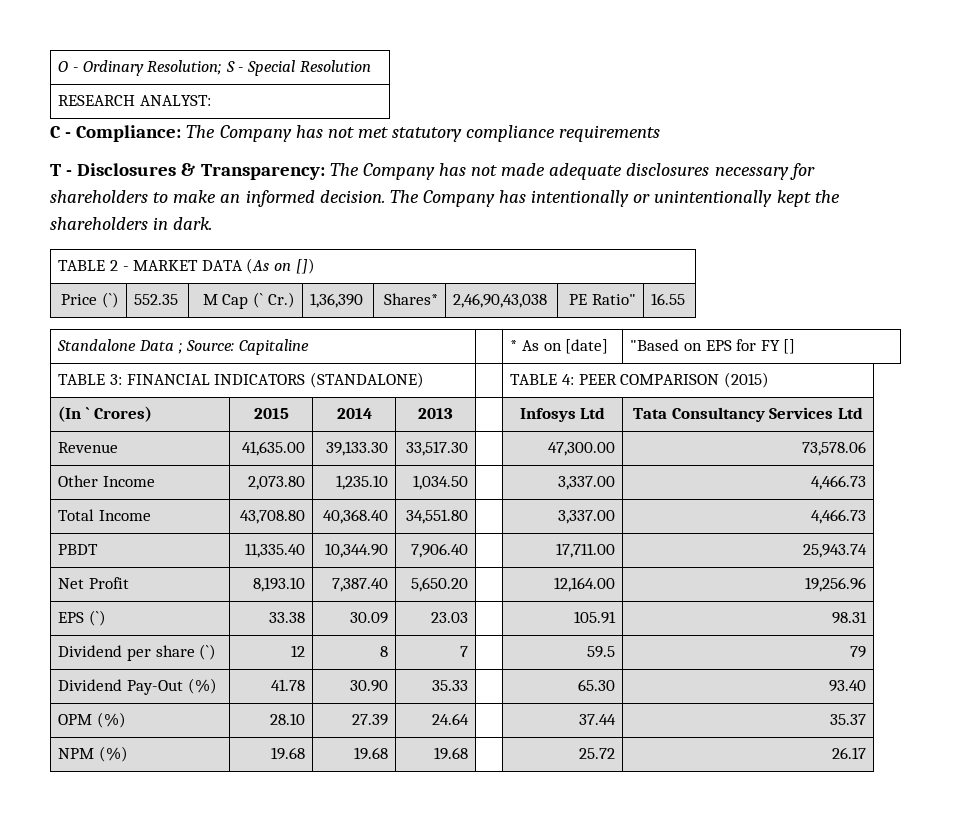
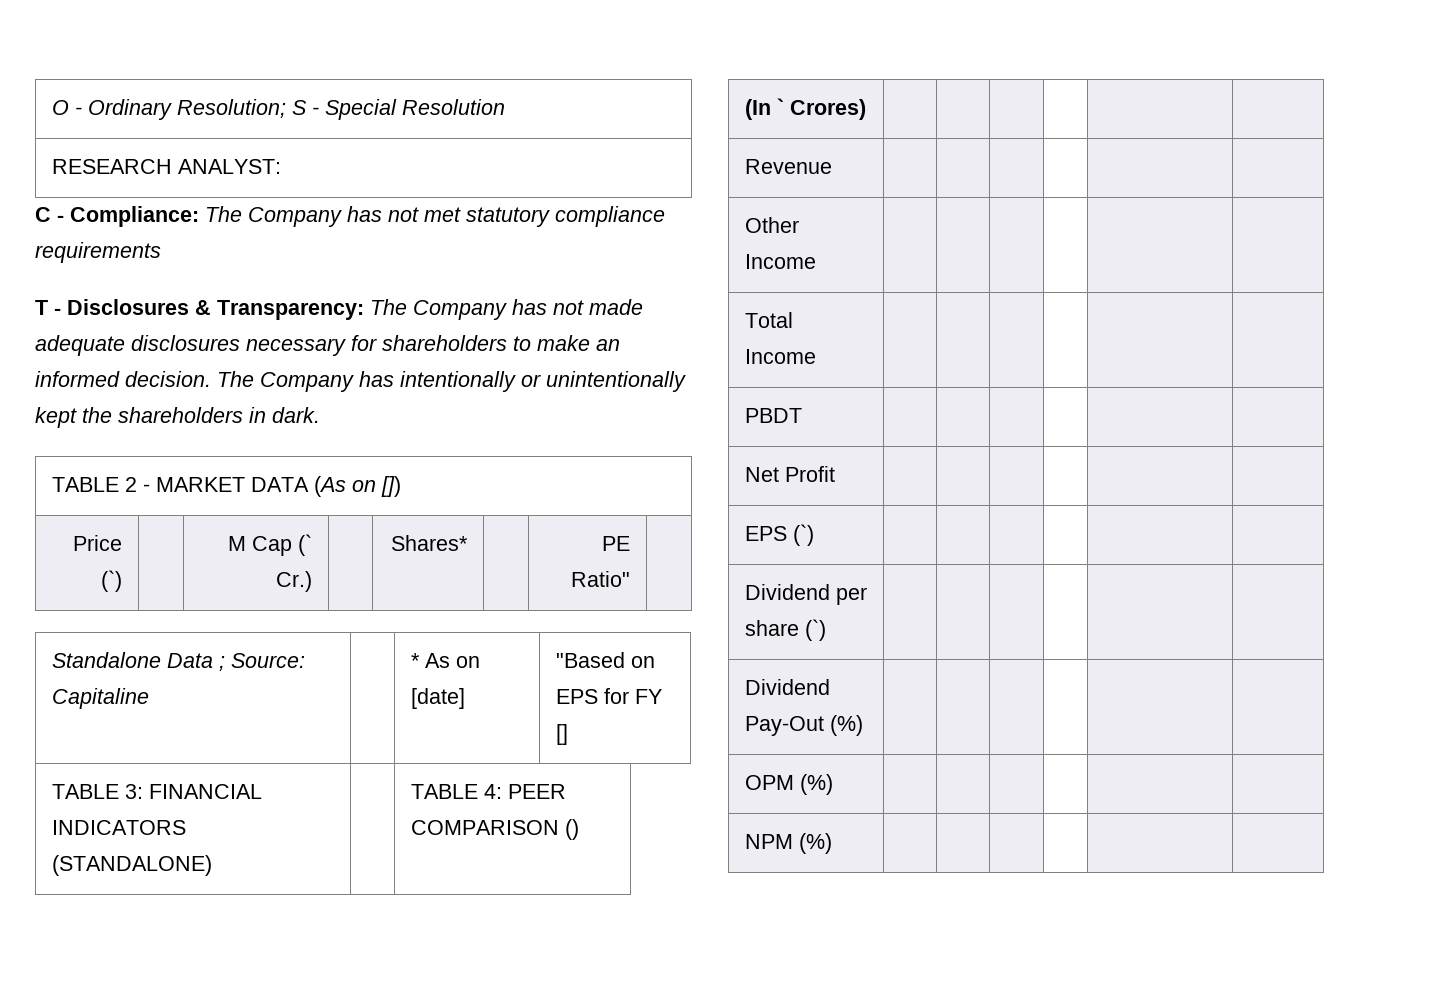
[134,294,179,305] 552.35 -> (123, 581) none
[310,293,364,308] 1,36,390 -> (313, 581) none
[453,293,548,308] 2,46,90,43,038 -> (469, 543) none
[651,293,686,305] 16.55 -> (631, 579) none
[723,372,769,388] (2015) -> [564,819,579,840] ()
[253,408,289,419] [336,408,372,419] [418,408,453,419] [519,407,606,422] [633,407,863,422] [58,442,119,453] [241,441,305,456] [325,441,388,456] [405,441,468,456] [547,442,615,456] [801,441,866,456] [58,475,156,487] [247,476,305,490] [335,475,388,490] [412,475,468,490] [557,476,615,490] [810,475,866,490] [58,509,152,521] [239,510,305,524] [322,509,388,524] [405,509,468,524] [557,510,615,524] [810,509,866,524] [58,544,99,555] [244,543,305,558] [324,543,388,558] [410,543,468,558] [555,543,615,558] [802,544,867,558] [58,577,130,589] [252,577,305,592] [331,578,388,592] [410,577,468,592] [553,577,615,592] [804,577,866,592] [58,610,107,626] [268,612,305,623] [349,612,388,624] [430,612,468,623] [573,611,616,624] [831,611,867,624] [58,644,217,661] [290,645,305,657] [379,646,388,657] [459,646,468,657] [586,646,615,658] [849,646,866,658] [58,678,217,695] [270,679,305,691] [349,680,388,692] [431,680,468,691] [577,679,615,691] [828,680,866,692] [58,712,127,728] [269,713,305,725] [351,714,388,726] [431,713,469,725] [578,714,616,725] [829,714,866,725] [58,746,129,762] [270,747,305,760] [353,747,388,760] [433,747,468,760] [578,748,615,759] [831,747,866,759] 2015 | 2014 | 2013 | | Infosys Ltd | Tata Consultancy Services Ltd // Revenue | 41,635.00 | 39,133.30 | 33,517.30 | | 47,300.00 | 73,578.06 // Other Income | 2,073.80 | 1,235.10 | 1,034.50 | | 3,337.00 | 4,466.73 // Total Income | 43,708.80 | 40,368.40 | 34,551.80 | | 3,337.00 | 4,466.73 // PBDT | 11,335.40 | 10,344.90 | 7,906.40 | | 17,711.00 | 25,943.74 // Net Profit | 8,193.10 | 7,387.40 | 5,650.20 | | 12,164.00 | 19,256.96 // EPS (`) | 33.38 | 30.09 | 23.03 | | 105.91 | 98.31 // Dividend per share (`) | 12 | 8 | 7 | | 59.5 | 79 // Dividend Pay-Out (%) | 41.78 | 30.90 | 35.33 | | 65.30 | 93.40 // OPM (%) | 28.10 | 27.39 | 24.64 | | 37.44 | 35.37 // NPM (%) | 19.68 | 19.68 | 19.68 | | 25.72 | 26.17 -> [744,159,832,174] [744,217,799,233] [744,254,816,269] [744,312,793,328] [744,349,816,364] [744,408,802,423] [744,466,835,482] [744,524,814,546] [744,584,867,605] [744,619,826,641] [744,679,830,695] [744,715,863,736] [744,774,833,795] [744,833,832,854] | | | | | // Revenue | | | | | | // Other Income | | | | | | // Total Income | | | | | | // PBDT | | | | | | // Net Profit | | | | | | // EPS (`) | | | | | | // Dividend per share (`) | | | | | | // Dividend Pay-Out (%) | | | | | | // OPM (%) | | | | | | // NPM (%) | | | | | |

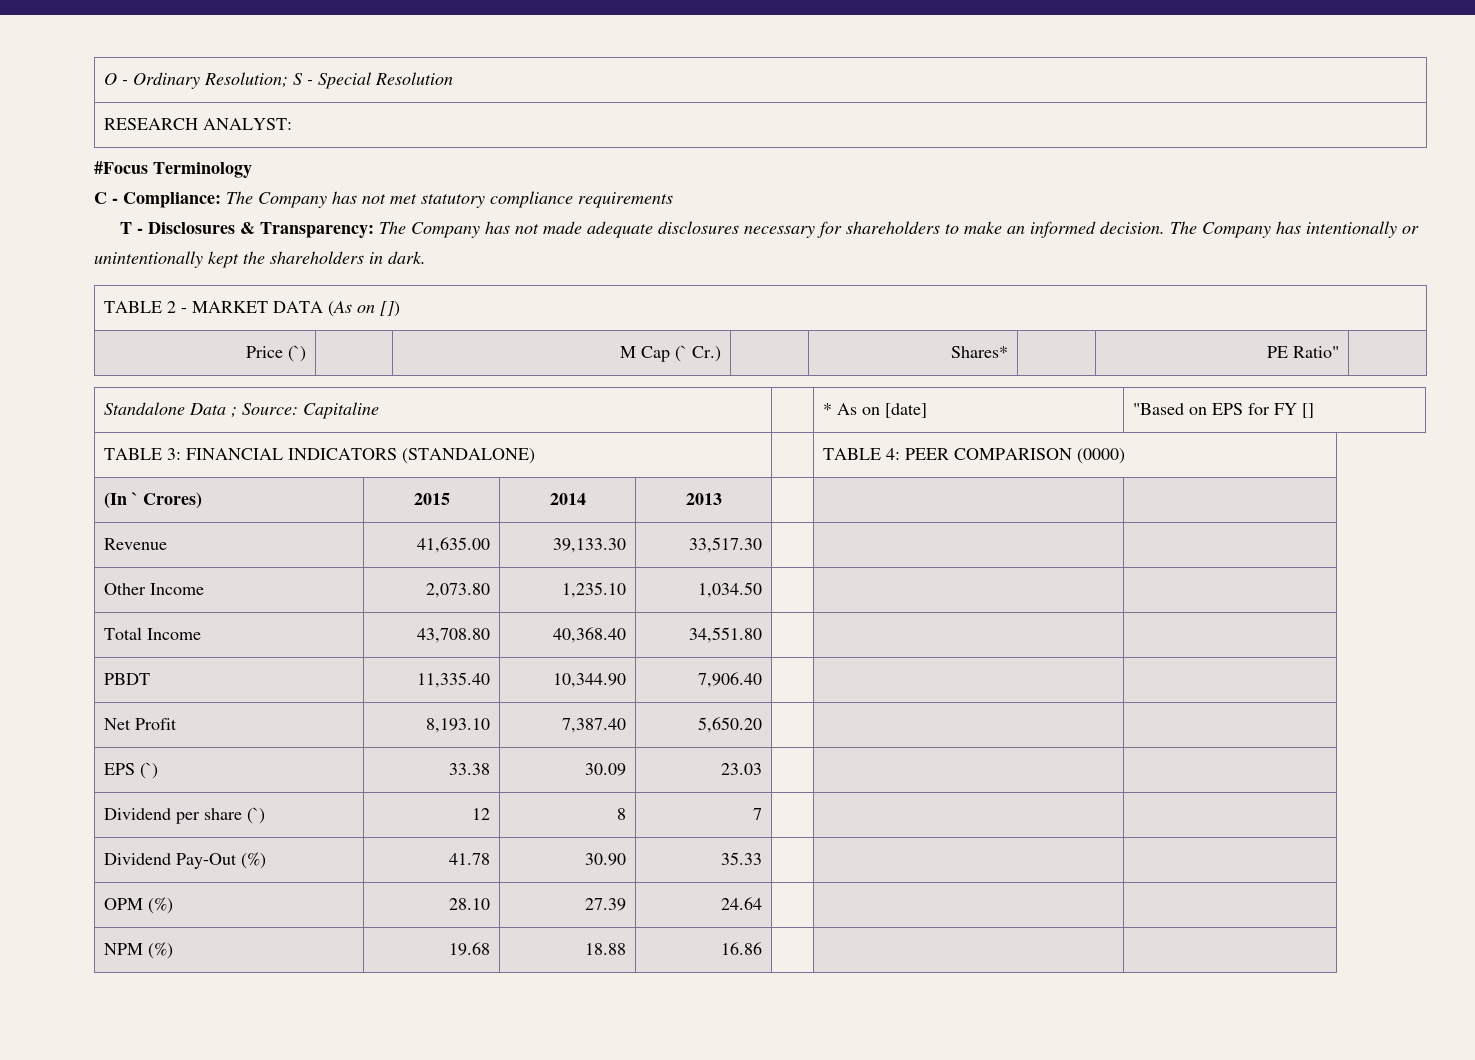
(281, 166) none -> [94,161,252,178] // #Focus Terminology
[564,819,579,840] () -> [1076,448,1125,464] (0000)
[744,159,832,174] | | | | | // Revenue | | | -> [413,493,450,505] [549,493,586,505] [685,493,722,505] [103,538,167,550] [417,537,491,553] [553,538,627,553] [689,537,763,553] 2015 | 2014 | 2013 | | | // Revenue | 41,635.00 | 39,133.30 | 33,517.30
(816, 261) | | -> [426,583,491,598] [562,582,627,598] [698,582,763,598] 2,073.80 | 1,235.10 | 1,034.50
[744,408,802,423] | | | | | // PBDT | | | -> [417,628,491,643] [553,627,627,643] [689,627,763,643] [103,673,150,685] [417,672,491,688] [553,673,627,688] [698,672,763,688] 43,708.80 | 40,368.40 | 34,551.80 | | | // PBDT | 11,335.40 | 10,344.90 | 7,906.40
(835, 474) | | -> [426,718,491,733] [562,718,627,733] [698,717,763,733] 8,193.10 | 7,387.40 | 5,650.20
(814, 535) | | -> [449,763,491,775] [585,763,627,776] [721,763,763,775] 33.38 | 30.09 | 23.03
(826, 630) | | -> [472,808,491,820] [617,808,627,820] [753,808,763,820] 12 | 8 | 7
(863, 725) | | -> [449,853,491,865] [585,853,627,866] [721,852,763,865] 41.78 | 30.90 | 35.33
(833, 784) | | -> [449,898,491,910] [585,898,627,911] [721,897,763,910] 28.10 | 27.39 | 24.64
(832, 843) | | -> [449,942,491,956] [585,943,627,955] [721,942,763,955] 19.68 | 18.88 | 16.86

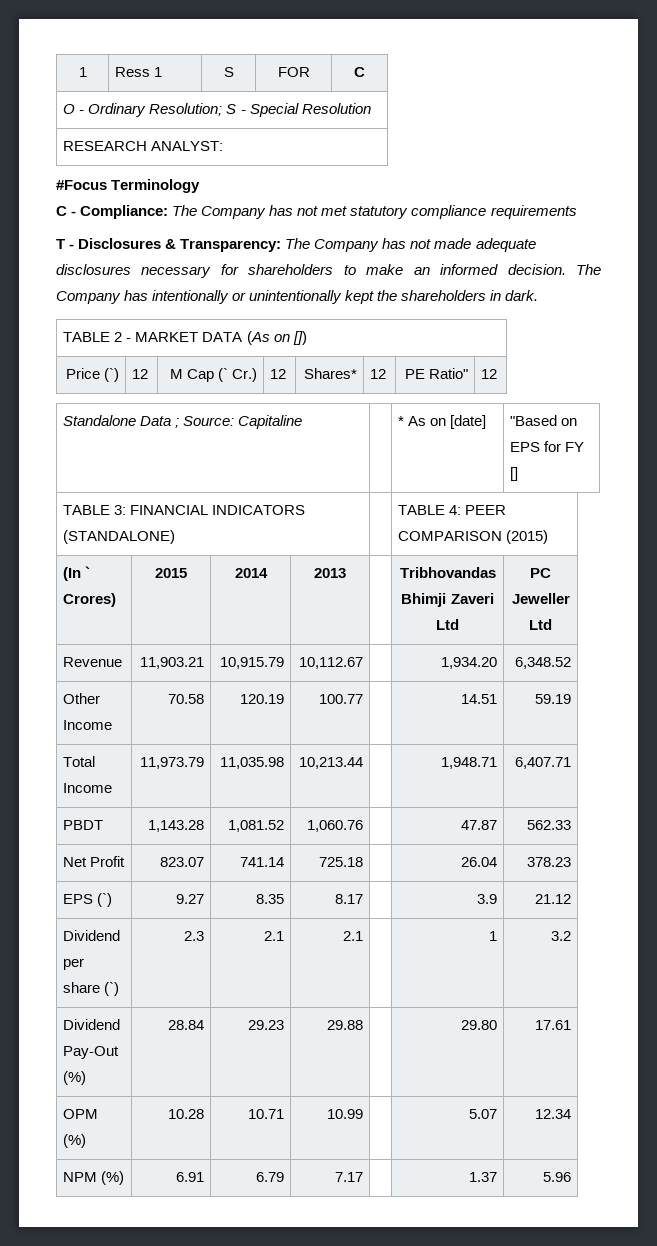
(103, 78) none -> [78,67,87,77] [115,67,163,77] [223,67,234,77] [277,67,310,77] [354,67,365,77] 1 | Ress 1 | S | FOR | C //
(307, 353) none -> [132,369,149,379] 12
(722, 354) none -> [270,369,287,379] 12
(1009, 352) none -> [370,369,387,379] 12
(1340, 352) none -> [481,369,498,379] 12
[1076,448,1125,464] (0000) -> [506,530,549,544] (2015)
[103,538,167,550] [417,537,491,553] [553,538,627,553] [689,537,763,553] [103,583,204,595] [426,583,491,598] [562,582,627,598] [698,582,763,598] [103,627,201,640] [417,628,491,643] [553,627,627,643] [689,627,763,643] [103,673,150,685] [417,672,491,688] [553,673,627,688] [698,672,763,688] [103,718,177,730] [426,718,491,733] [562,718,627,733] [698,717,763,733] [103,762,158,779] [449,763,491,775] [585,763,627,776] [721,763,763,775] [103,807,265,824] [472,808,491,820] [617,808,627,820] [753,808,763,820] [103,852,266,869] [449,853,491,865] [585,853,627,866] [721,852,763,865] [103,897,173,914] [449,898,491,910] [585,898,627,911] [721,897,763,910] [103,942,173,959] [449,942,491,956] [585,943,627,955] [721,942,763,955] | // Revenue | 41,635.00 | 39,133.30 | 33,517.30 | | | // Other Income | 2,073.80 | 1,235.10 | 1,034.50 | | | // Total Income | 43,708.80 | 40,368.40 | 34,551.80 | | | // PBDT | 11,335.40 | 10,344.90 | 7,906.40 | | | // Net Profit | 8,193.10 | 7,387.40 | 5,650.20 | | | // EPS (`) | 33.38 | 30.09 | 23.03 | | | // Dividend per share (`) | 12 | 8 | 7 | | | // Dividend Pay-Out (%) | 41.78 | 30.90 | 35.33 | | | // OPM (%) | 28.10 | 27.39 | 24.64 | | | // NPM (%) | 19.68 | 18.88 | 16.86 | | | -> [399,567,496,578] [401,593,494,607] [436,619,459,630] [530,568,551,578] [511,593,570,604] [529,619,552,630] [63,657,123,667] [139,657,204,669] [219,657,284,669] [298,657,363,669] [440,657,497,669] [514,657,571,669] [63,693,101,704] [63,720,113,730] [167,694,204,704] [239,694,284,704] [318,694,363,704] [460,694,497,704] [534,694,571,704] [63,756,96,767] [63,783,113,793] [139,757,204,769] [219,757,284,769] [298,757,363,769] [440,757,497,769] [514,757,571,769] [63,820,104,830] [147,820,204,832] [227,820,284,832] [306,820,363,832] [460,820,497,830] [526,820,571,830] [63,856,126,867] [159,857,204,867] [239,857,284,867] [318,857,363,867] [460,857,497,867] [526,857,571,867] [63,893,113,907] [175,894,204,904] [255,894,284,904] [334,894,363,904] [476,894,497,904] [534,894,571,904] [63,930,121,941] [63,958,85,970] [63,982,120,996] [183,931,204,941] [263,931,284,941] [342,931,363,941] [488,931,497,941] [550,931,571,941] [63,1019,121,1030] [63,1046,120,1059] [63,1071,87,1085] [167,1020,204,1030] [247,1020,284,1030] [326,1020,363,1030] [460,1020,497,1030] [534,1020,571,1030] [63,1109,99,1119] [63,1134,87,1148] [167,1109,204,1119] [247,1109,284,1119] [326,1109,363,1119] [468,1109,497,1119] [534,1109,571,1119] [63,1171,125,1185] [175,1172,204,1182] [255,1172,284,1182] [334,1172,363,1182] [468,1172,497,1182] [542,1172,571,1182] Tribhovandas Bhimji Zaveri Ltd | PC Jeweller Ltd // Revenue | 11,903.21 | 10,915.79 | 10,112.67 | | 1,934.20 | 6,348.52 // Other Income | 70.58 | 120.19 | 100.77 | | 14.51 | 59.19 // Total Income | 11,973.79 | 11,035.98 | 10,213.44 | | 1,948.71 | 6,407.71 // PBDT | 1,143.28 | 1,081.52 | 1,060.76 | | 47.87 | 562.33 // Net Profit | 823.07 | 741.14 | 725.18 | | 26.04 | 378.23 // EPS (`) | 9.27 | 8.35 | 8.17 | | 3.9 | 21.12 // Dividend per share (`) | 2.3 | 2.1 | 2.1 | | 1 | 3.2 // Dividend Pay-Out (%) | 28.84 | 29.23 | 29.88 | | 29.80 | 17.61 // OPM (%) | 10.28 | 10.71 | 10.99 | | 5.07 | 12.34 // NPM (%) | 6.91 | 6.79 | 7.17 | | 1.37 | 5.96

